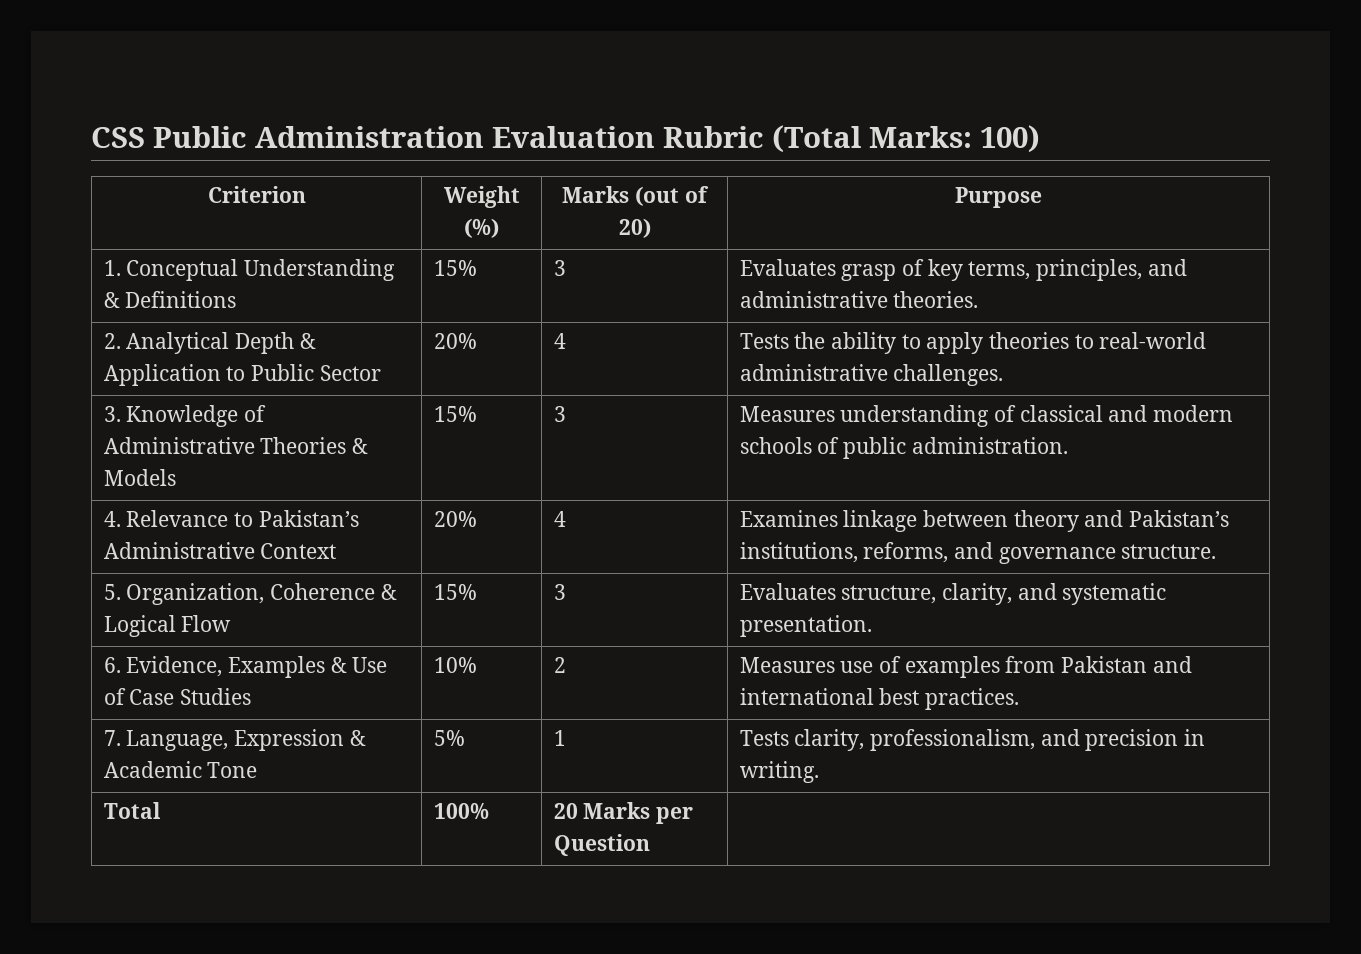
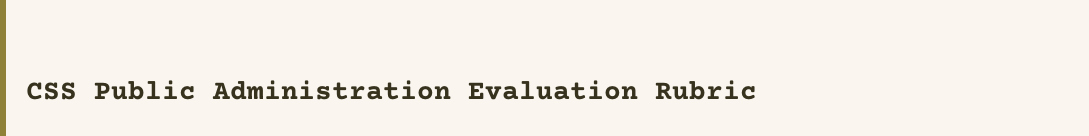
[772,125,1040,153] [207,186,306,203] [443,186,520,208] [464,218,499,238] [562,186,709,206] [618,218,651,238] [955,187,1042,208] [103,259,396,281] [103,291,237,308] [433,260,477,276] [553,260,566,276] [739,259,1187,281] [739,291,979,308] [103,332,316,354] [103,364,381,386] [433,333,477,349] [553,333,566,349] [739,332,1207,354] [739,364,1004,386] [103,405,267,427] [103,437,369,454] [103,469,176,486] [433,406,477,422] [553,406,566,422] [739,405,1234,427] [739,437,1068,459] [103,510,359,527] [103,542,337,559] [433,511,477,527] [553,511,566,527] [739,510,1230,532] [739,542,1217,564] [103,583,397,605] [103,615,232,637] [433,584,477,600] [553,584,566,600] [739,583,1167,605] [739,615,872,637] [103,656,388,678] [103,688,252,705] [433,657,477,673] [553,657,566,673] [739,656,1192,678] [739,688,1020,710] [103,729,366,751] [103,761,258,778] [433,730,465,746] [553,730,566,746] [739,729,1206,751] [739,761,819,783] [103,802,161,819] [433,803,489,819] [553,802,694,824] [553,834,650,856] (Total Marks: 100) // Criterion | Weight (%) | Marks (out of 20) | Purpose // 1. Conceptual Understanding & Definitions | 15% | 3 | Evaluates grasp of key terms, principles, and administrative theories. // 2. Analytical Depth & Application to Public Sector | 20% | 4 | Tests the ability to apply theories to real-world administrative challenges. // 3. Knowledge of Administrative Theories & Models | 15% | 3 | Measures understanding of classical and modern schools of public administration. // 4. Relevance to Pakistan’s Administrative Context | 20% | 4 | Examines linkage between theory and Pakistan’s institutions, reforms, and governance structure. // 5. Organization, Coherence & Logical Flow | 15% | 3 | Evaluates structure, clarity, and systematic presentation. // 6. Evidence, Examples & Use of Case Studies | 10% | 2 | Measures use of examples from Pakistan and international best practices. // 7. Language, Expression & Academic Tone | 5% | 1 | Tests clarity, professionalism, and precision in writing. // Total | 100% | 20 Marks per Question | -> (757, 90) none

